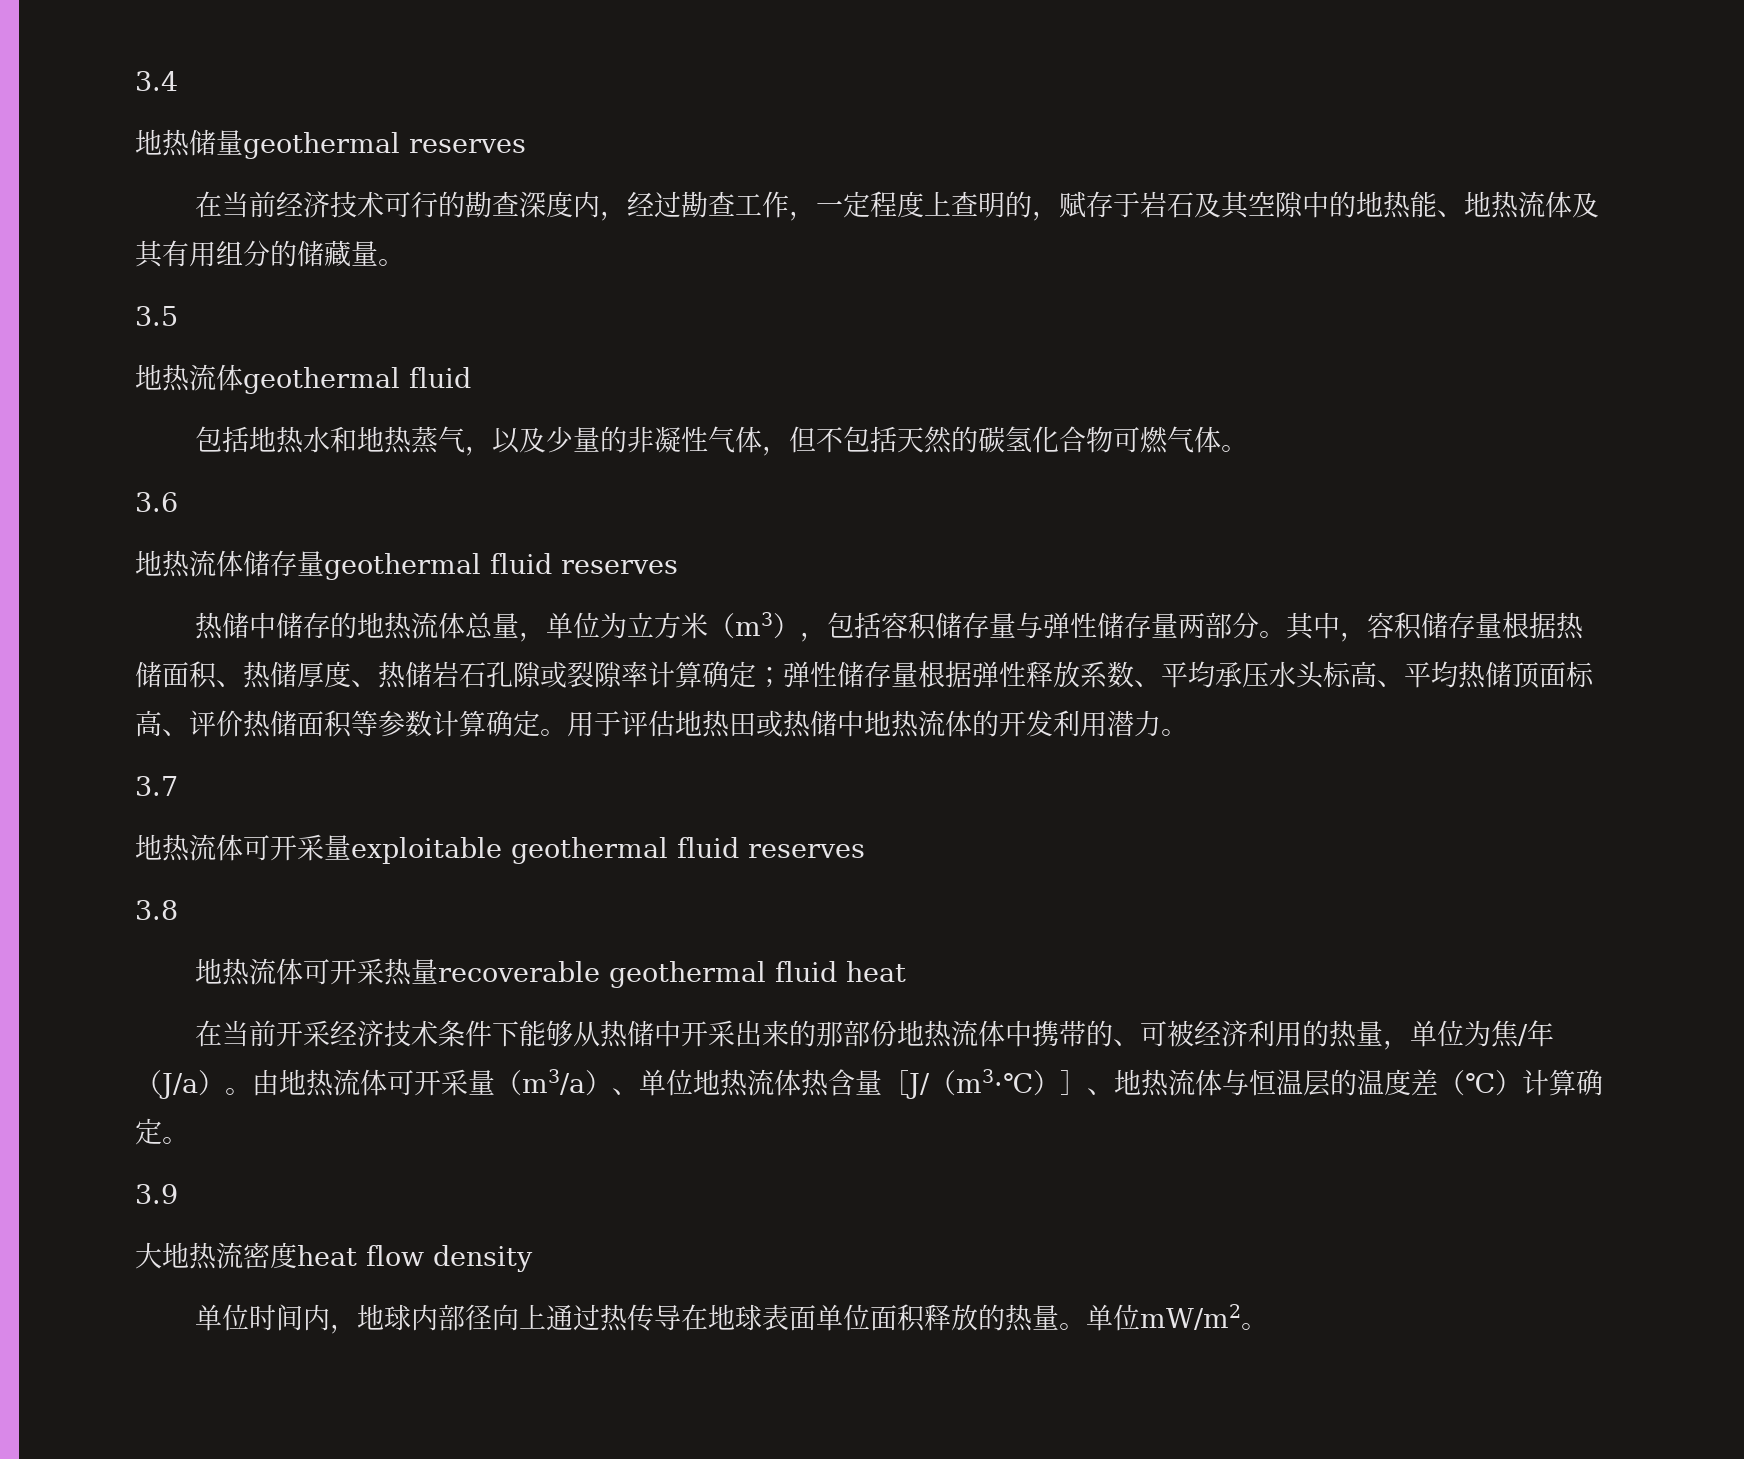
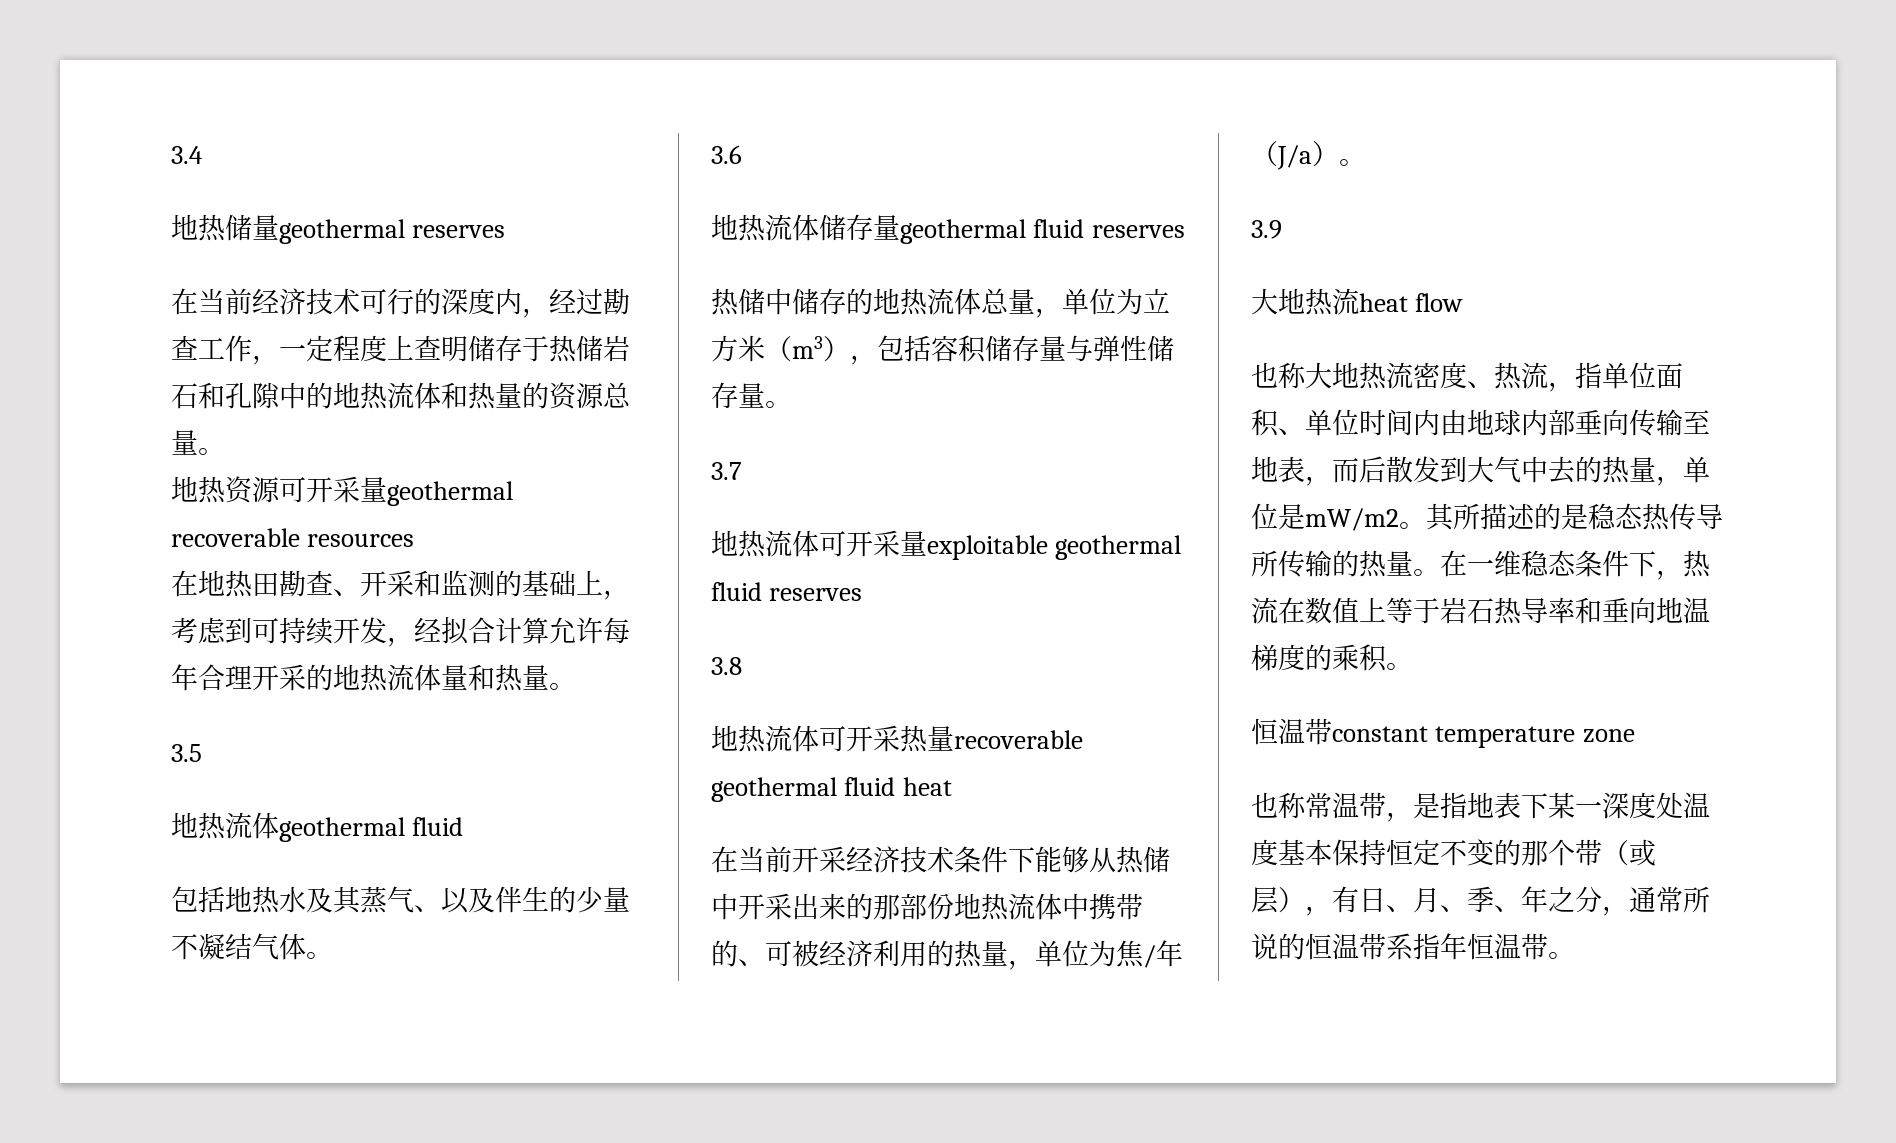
[464,191,519,218] 勘查 -> (441, 301) none
[1004,191,1599,221] [135,240,351,268] 的，赋存于岩石及其空隙中的地热能、地热流体及其有用组分的储藏 -> [468,335,630,363] [171,382,631,410] [171,430,225,455] [171,476,513,506] [171,528,415,547] [171,570,630,600] [171,617,630,647] [171,664,523,692] 储存于热储岩石和孔隙中的地热流体和热量的资源总量。 // 地热资源可开采量geothermal recoverable resources // 在地热田勘查、开采和监测的基础上，考虑到可持续开发，经拟合计算允许每年合理开采的地热流体量和热
[329,426,1168,456] 和地热蒸气，以及少量的非凝性气体，但不包括天然的碳氢化合物可燃 -> [306,886,630,914] [171,933,252,960] 及其蒸气、以及伴生的少量不凝结
[1177,612,1584,642] [135,661,1594,689] [135,710,1161,738] 两部分。其中，容积储存量根据热储面积、热储厚度、热储岩石孔隙或裂隙率计算确定；弹性储存量根据弹性释放系数、平均承压水头标高、平均热储顶面标高、评价热储面积等参数计算确定。用于评估地热田或热储中地热流体的开发利用潜力 -> (765, 395) none
[252,1069,1603,1099] [135,1118,189,1145] [135,1184,178,1204] [135,1242,533,1272] 由地热流体可开采量（m3/a）、单位地热流体热含量［J/（m3·℃）］、地热流体与恒温层的温度差（℃）计算确定。 // 3.9 // 大地热流密度heat flow density // -> [1251,220,1282,239] [1251,288,1464,316] [1251,362,1683,392] [1251,409,1305,437] // 3.9 // 大地热流heat flow // 也称大地热流密度、热流，指单位面积、
[329,1324,357,1334] ， -> [1440,409,1467,436] 由
[464,1304,1241,1332] 径向上通过热传导在地球表面单位面积释放的热量。单位mW/m2 -> [1575,409,1710,436] [1251,456,1710,486] [1251,503,1723,531] [1251,550,1711,580] [1251,597,1710,625] [1251,644,1413,672] [1251,718,1635,748] [1251,792,1710,822] [1251,839,1656,866] [1251,886,1710,916] [1251,933,1548,960] 垂向传输至地表，而后散发到大气中去的热量，单位是mW/m2。其所描述的是稳态热传导所传输的热量。在一维稳态条件下，热流在数值上等于岩石热导率和垂向地温梯度的乘积。 // 恒温带constant temperature zone // 也称常温带，是指地表下某一深度处温度基本保持恒定不变的那个带（或层），有日、月、季、年之分，通常所说的恒温带系指年恒温带

